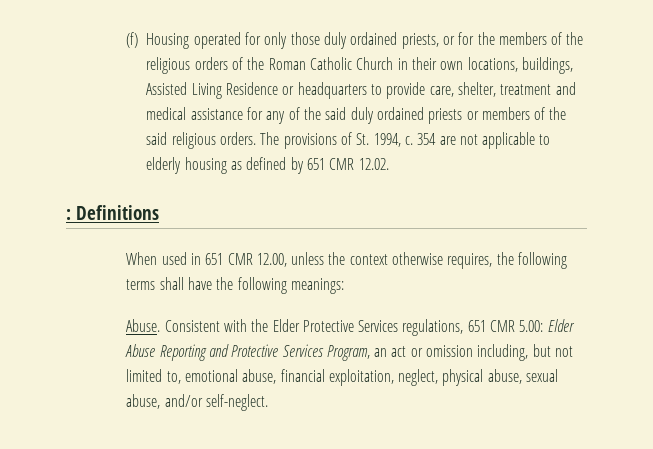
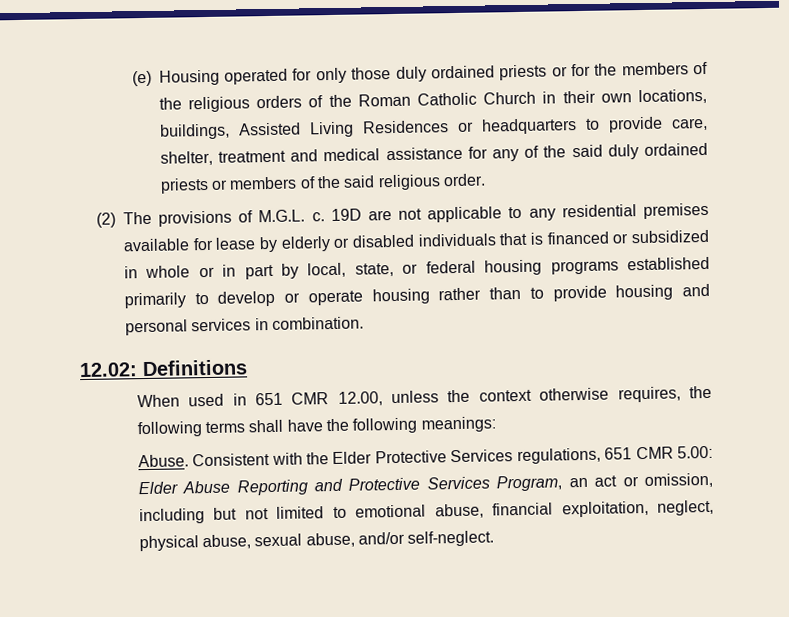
[126,32,139,48] (f) -> [131,70,152,87] (e)
[401,33,439,49] priests, -> [499,64,548,81] priests
[225,82,278,95] Residence -> [361,120,449,134] Residences
[219,132,256,145] orders. -> [442,173,486,187] [95,212,116,228] order. // (2)
[356,132,551,149] [146,157,389,174] [66,209,71,220] St. 1994, c. 354 are not applicable to elderly housing as defined by 651 CMR 12.02. // : -> [258,202,710,223] [122,229,709,253] [123,256,711,280] [123,283,710,309] [124,316,364,336] [79,362,138,378] M.G.L. c. 19D are not applicable to any residential premises available for lease by elderly or disabled individuals that is financed or subsidized in whole or in part by local, state, or federal housing programs established primarily to develop or operate housing rather than to provide housing and personal services in combination. // 12.02:
[426,344,529,361] omission including, -> [644,472,714,489] [138,508,205,525] omission, including
[166,371,181,384] to, -> [332,506,347,519] to

